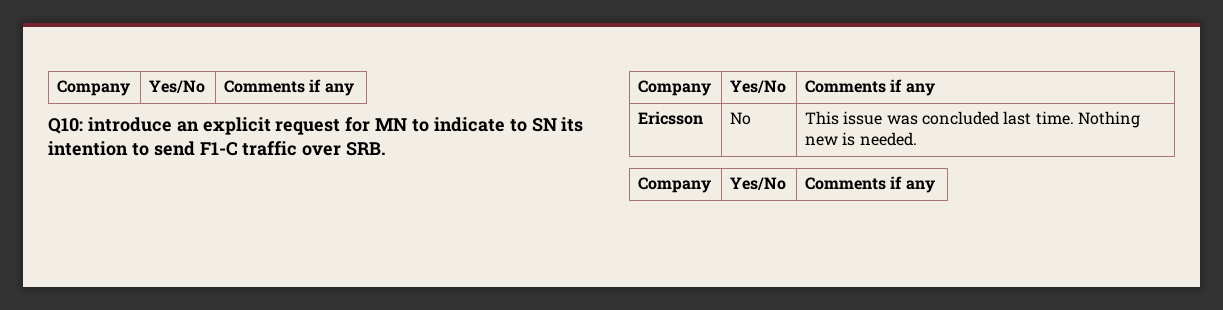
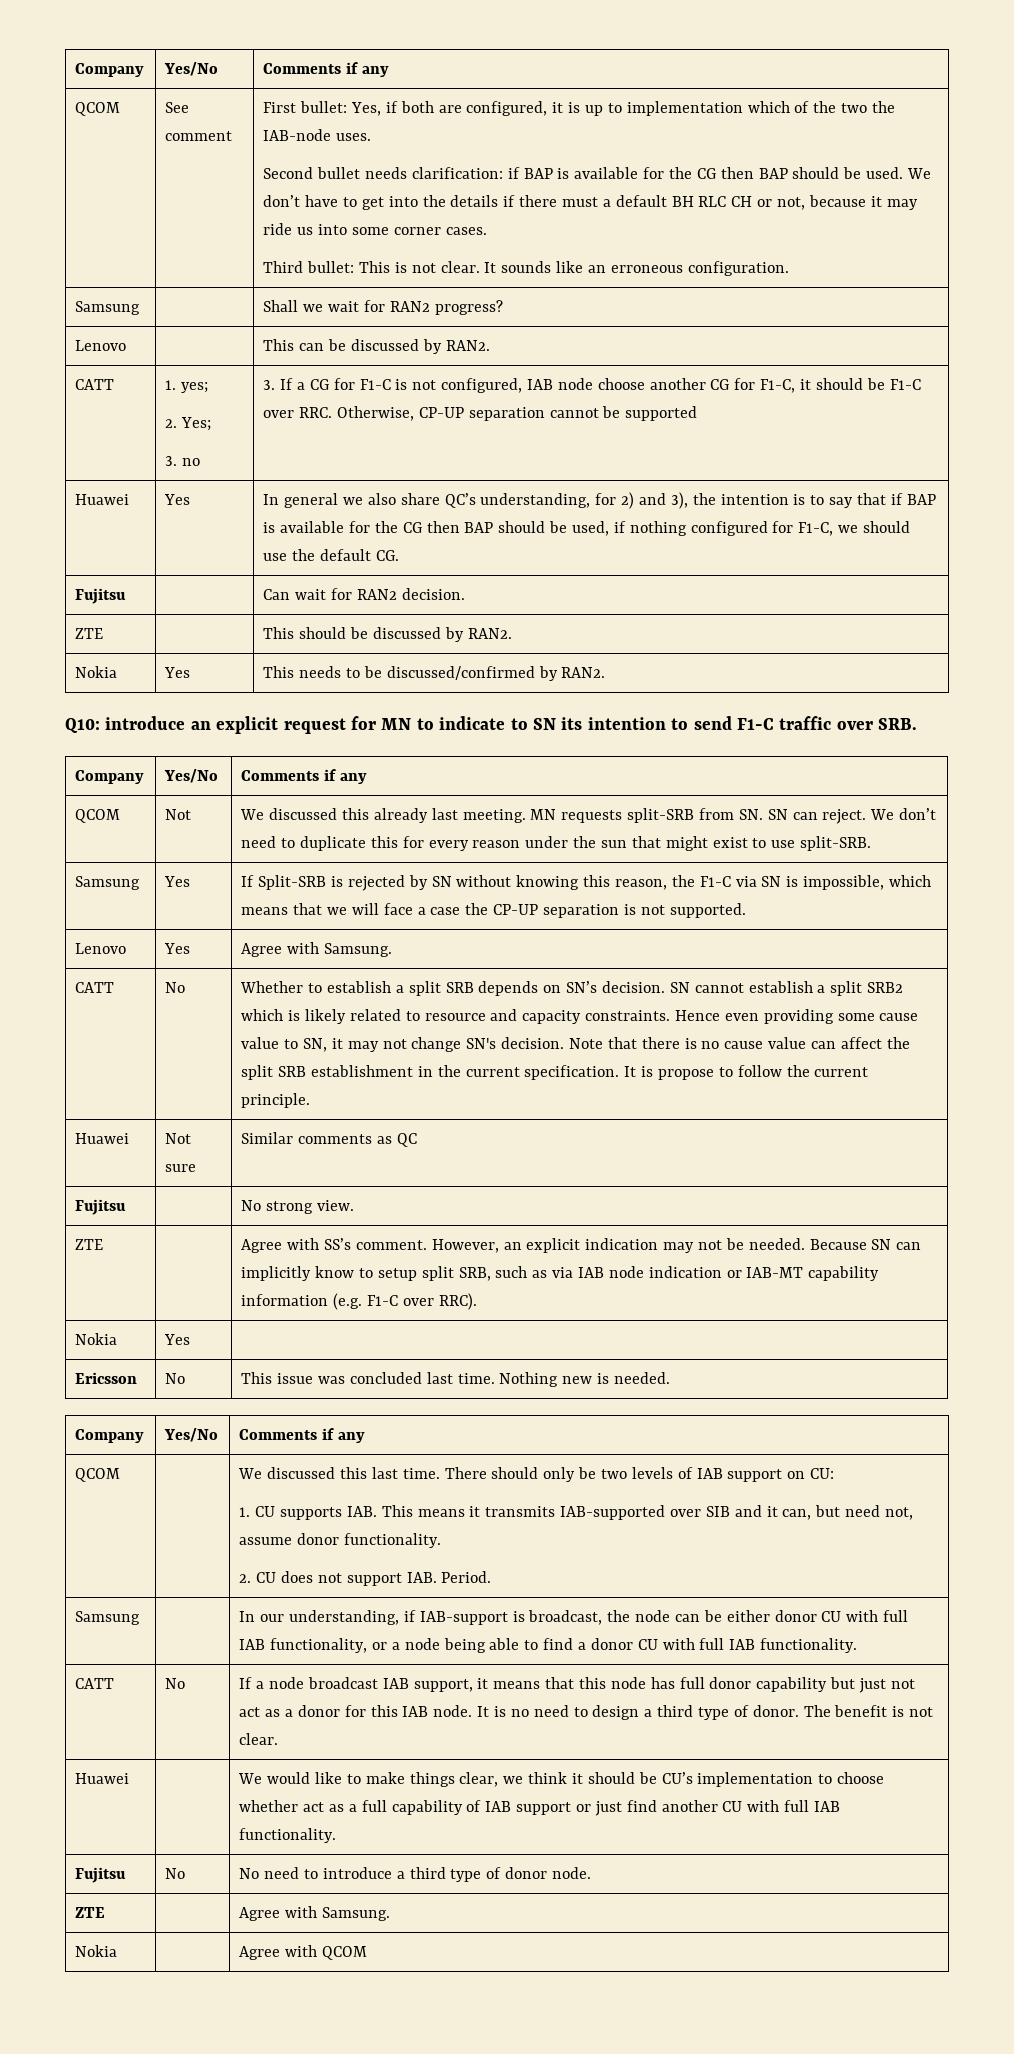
[57,80,131,96] [149,80,206,93] [224,79,354,96] Company | Yes/No | Comments if any -> [75,63,145,77] [164,62,219,76] [263,62,389,77] [75,102,121,116] [165,102,190,113] [165,131,233,141] [263,101,895,116] [263,129,372,141] [263,167,931,179] [263,195,918,210] [263,223,487,235] [263,261,789,276] [75,301,141,315] [263,300,503,315] [75,340,127,351] [263,339,490,354] [75,379,115,390] [165,380,209,393] [165,417,212,431] [165,456,201,466] [263,378,921,393] [263,406,698,421] [75,494,130,505] [164,494,191,505] [263,492,936,509] [263,521,910,536] [263,549,399,561] [75,588,127,604] [263,588,465,600] [75,628,104,639] [263,627,512,642] [75,666,118,678] [164,667,191,678] [263,666,606,681] Company | Yes/No | Comments if any // QCOM | See comment | First bullet: Yes, if both are configured, it is up to implementation which of the two the IAB-node uses. // Second bullet needs clarification: if BAP is available for the CG then BAP should be used. We don’t have to get into the details if there must a default BH RLC CH or not, because it may ride us into some corner cases. // Third bullet: This is not clear. It sounds like an erroneous configuration. // Samsung | | Shall we wait for RAN2 progress? // Lenovo | | This can be discussed by RAN2. // CATT | 1. yes; // 2. Yes; // 3. no | 3. If a CG for F1-C is not configured, IAB node choose another CG for F1-C, it should be F1-C over RRC. Otherwise, CP-UP separation cannot be supported // Huawei | Yes | In general we also share QC’s understanding, for 2) and 3), the intention is to say that if BAP is available for the CG then BAP should be used, if nothing configured for F1-C, we should use the default CG. // Fujitsu | | Can wait for RAN2 decision. // ZTE | | This should be discussed by RAN2. // Nokia | Yes | This needs to be discussed/confirmed by RAN2.
(935, 89) none -> [75,809,121,823] [165,809,192,820] [240,808,937,824] [241,836,872,851] [75,876,141,890] [164,876,191,887] [241,875,931,891] [241,903,746,918] [75,943,127,954] [164,943,191,954] [241,942,392,957] [75,982,115,993] [165,982,186,993] [240,981,904,996] [241,1009,919,1024] [241,1037,910,1052] [241,1065,869,1080] [241,1093,311,1108] [75,1133,130,1144] [165,1133,192,1144] [165,1164,197,1172] [241,1132,417,1147] [75,1199,127,1215] [241,1200,354,1214] [75,1239,104,1250] [241,1238,922,1253] [241,1266,880,1281] [241,1293,477,1310] [75,1333,118,1345] [164,1334,191,1345] // QCOM | Not | We discussed this already last meeting. MN requests split-SRB from SN. SN can reject. We don’t need to duplicate this for every reason under the sun that might exist to use split-SRB. // Samsung | Yes | If Split-SRB is rejected by SN without knowing this reason, the F1-C via SN is impossible, which means that we will face a case the CP-UP separation is not supported. // Lenovo | Yes | Agree with Samsung. // CATT | No | Whether to establish a split SRB depends on SN’s decision. SN cannot establish a split SRB2 which is likely related to resource and capacity constraints. Hence even providing some cause value to SN, it may not change SN's decision. Note that there is no cause value can affect the split SRB establishment in the current specification. It is propose to follow the current principle. // Huawei | Not sure | Similar comments as QC // Fujitsu | | No strong view. // ZTE | | Agree with SS’s comment. However, an explicit indication may not be needed. Because SN can implicitly know to setup split SRB, such as via IAB node indication or IAB-MT capability information (e.g. F1-C over RRC). // Nokia | Yes |
(935, 186) none -> [75,1468,121,1482] [238,1467,835,1482] [239,1505,913,1520] [239,1533,441,1548] [239,1571,492,1586] [75,1611,141,1625] [239,1610,909,1625] [239,1638,858,1653] [75,1678,115,1689] [165,1678,186,1689] [239,1677,915,1693] [239,1705,934,1720] [239,1733,279,1745] [75,1773,130,1784] [238,1772,885,1787] [239,1800,840,1816] [239,1828,337,1843] [75,1867,127,1883] [165,1868,186,1879] [239,1867,591,1882] [75,1907,106,1918] [239,1906,390,1921] [75,1945,118,1957] [239,1945,367,1960] // QCOM | | We discussed this last time. There should only be two levels of IAB support on CU: // 1. CU supports IAB. This means it transmits IAB-supported over SIB and it can, but need not, assume donor functionality. // 2. CU does not support IAB. Period. // Samsung | | In our understanding, if IAB-support is broadcast, the node can be either donor CU with full IAB functionality, or a node being able to find a donor CU with full IAB functionality. // CATT | No | If a node broadcast IAB support, it means that this node has full donor capability but just not act as a donor for this IAB node. It is no need to design a third type of donor. The benefit is not clear. // Huawei | | We would like to make things clear, we think it should be CU’s implementation to choose whether act as a full capability of IAB support or just find another CU with full IAB functionality. // Fujitsu | No | No need to introduce a third type of donor node. // ZTE | | Agree with Samsung. // Nokia | | Agree with QCOM

